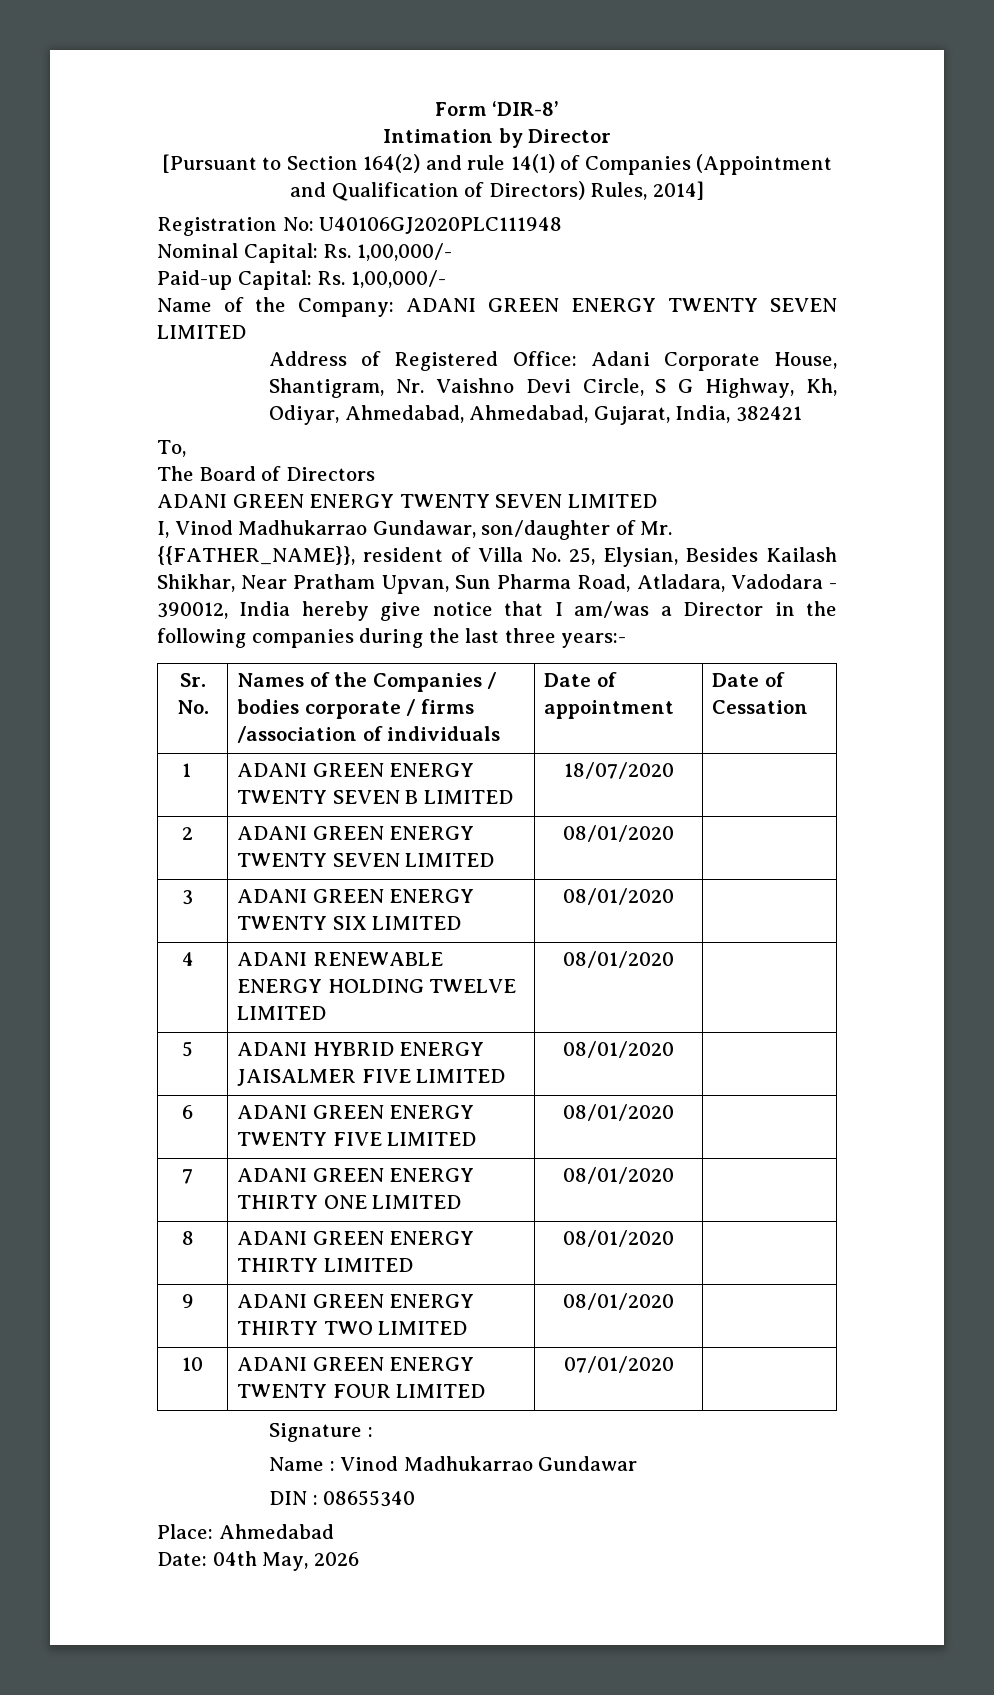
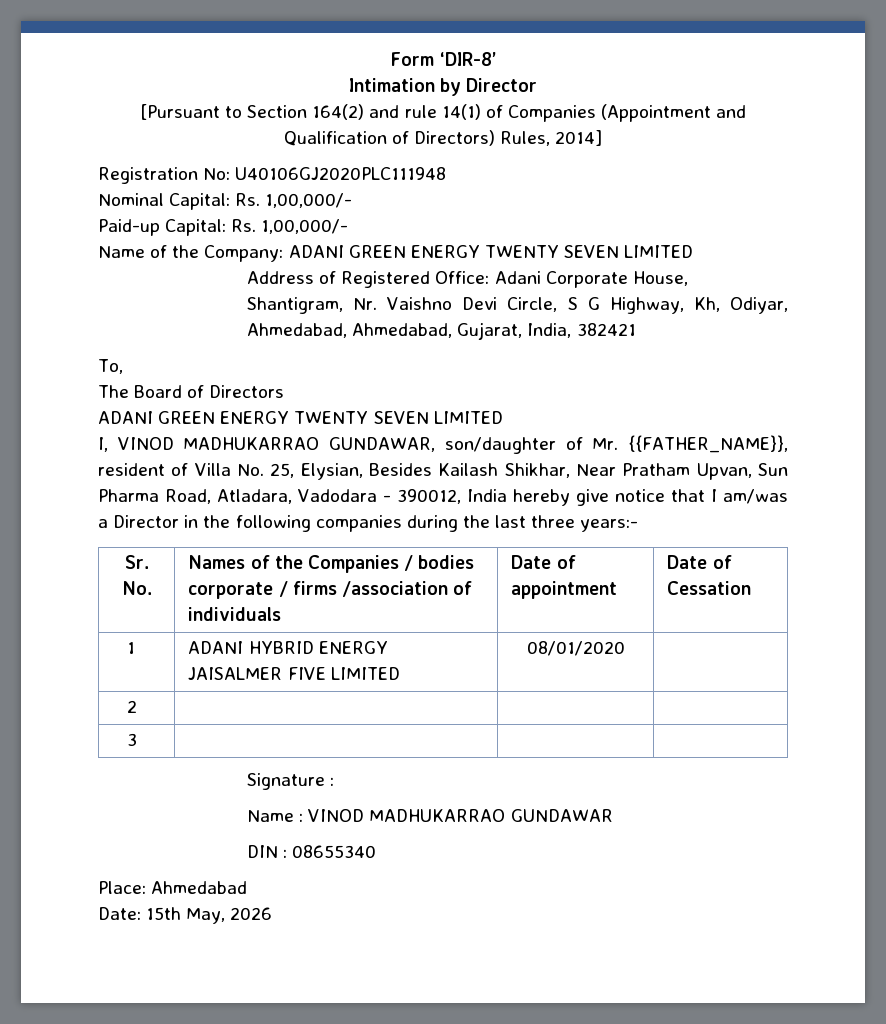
[174,520,476,538] Vinod Madhukarrao Gundawar, -> [117,437,436,452] VINOD MADHUKARRAO GUNDAWAR,
[237,763,475,777] [237,790,513,804] [563,762,674,779] [182,827,194,840] [237,826,475,840] [237,853,495,867] [563,825,674,842] [182,890,194,905] [237,889,475,903] [237,916,462,930] [563,888,674,905] [182,952,195,966] [237,952,443,966] [237,979,517,993] [237,1006,327,1020] [563,951,674,968] [182,1041,194,1057] | ADANI GREEN ENERGY TWENTY SEVEN B LIMITED | 18/07/2020 | // 2 | ADANI GREEN ENERGY TWENTY SEVEN LIMITED | 08/01/2020 | // 3 | ADANI GREEN ENERGY TWENTY SIX LIMITED | 08/01/2020 | // 4 | ADANI RENEWABLE ENERGY HOLDING TWELVE LIMITED | 08/01/2020 | // 5 -> (135, 648) none
[182,1105,194,1119] [237,1105,475,1119] [237,1132,477,1146] [563,1104,674,1121] [182,1169,194,1184] [237,1168,475,1182] [237,1195,462,1209] [563,1167,674,1184] [182,1231,195,1245] [237,1231,475,1245] [237,1258,413,1272] [563,1230,674,1247] [182,1294,195,1308] [237,1294,475,1308] [237,1321,468,1335] [563,1293,674,1310] [182,1357,204,1371] [237,1357,475,1371] [237,1384,486,1398] [563,1356,674,1373] 6 | ADANI GREEN ENERGY TWENTY FIVE LIMITED | 08/01/2020 | // 7 | ADANI GREEN ENERGY THIRTY ONE LIMITED | 08/01/2020 | // 8 | ADANI GREEN ENERGY THIRTY LIMITED | 08/01/2020 | // 9 | ADANI GREEN ENERGY THIRTY TWO LIMITED | 08/01/2020 | // 10 | ADANI GREEN ENERGY TWENTY FOUR LIMITED | 07/01/2020 -> [126,700,137,713] [126,733,137,746] 2 | | | // 3 | |
[340,1456,638,1471] Vinod Madhukarrao Gundawar -> [308,809,613,822] VINOD MADHUKARRAO GUNDAWAR
[212,1551,257,1566] 04th -> [146,907,182,920] 15th

